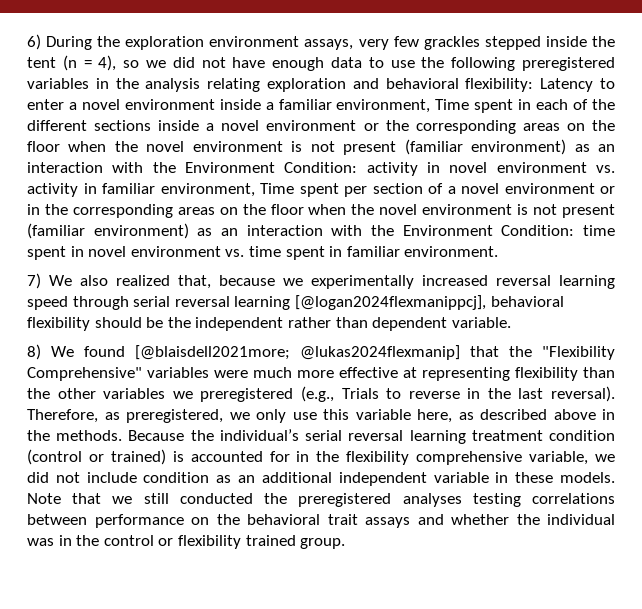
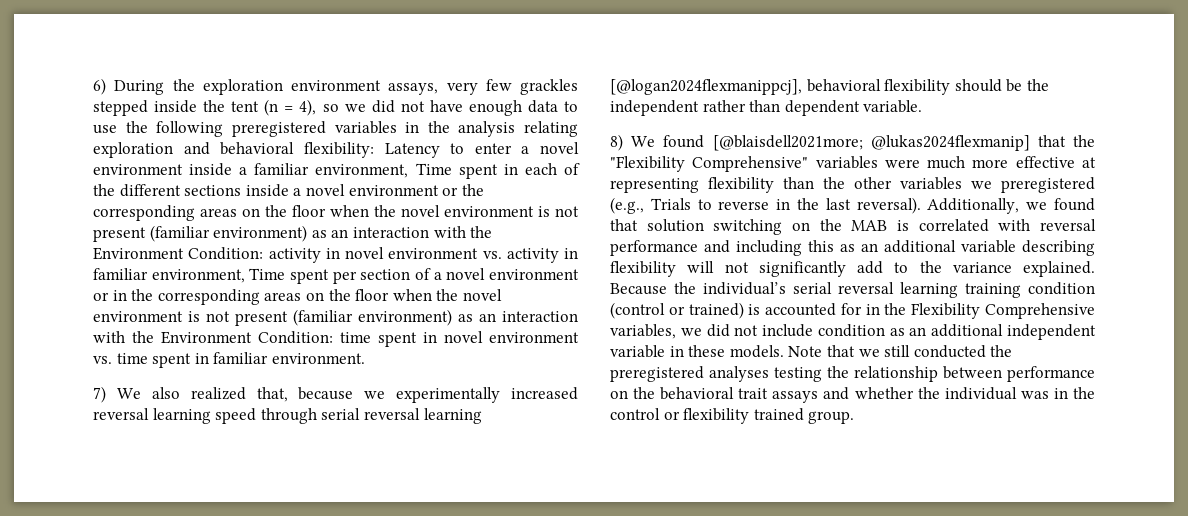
[27,409,615,423] [27,430,123,441] Therefore, as preregistered, we only use this variable here, as described above in the methods. -> [927,198,1095,214] [610,219,1096,235] [610,240,1095,256] [610,261,1095,277] Additionally, we found that solution switching on the MAB is correlated with reversal performance and including this as an additional variable describing flexibility will not significantly add to the variance explained.
[471,430,543,441] treatment -> [965,283,1021,298] training
[346,451,589,465] flexibility comprehensive variable, -> [911,303,1095,319] [610,324,676,339] Flexibility Comprehensive variables,
[532,493,615,504] correlations -> [827,366,938,382] the relationship

